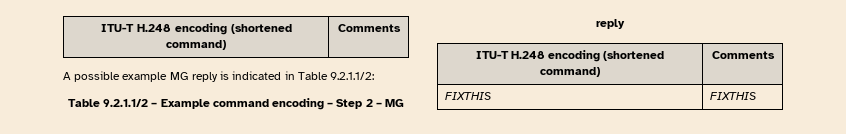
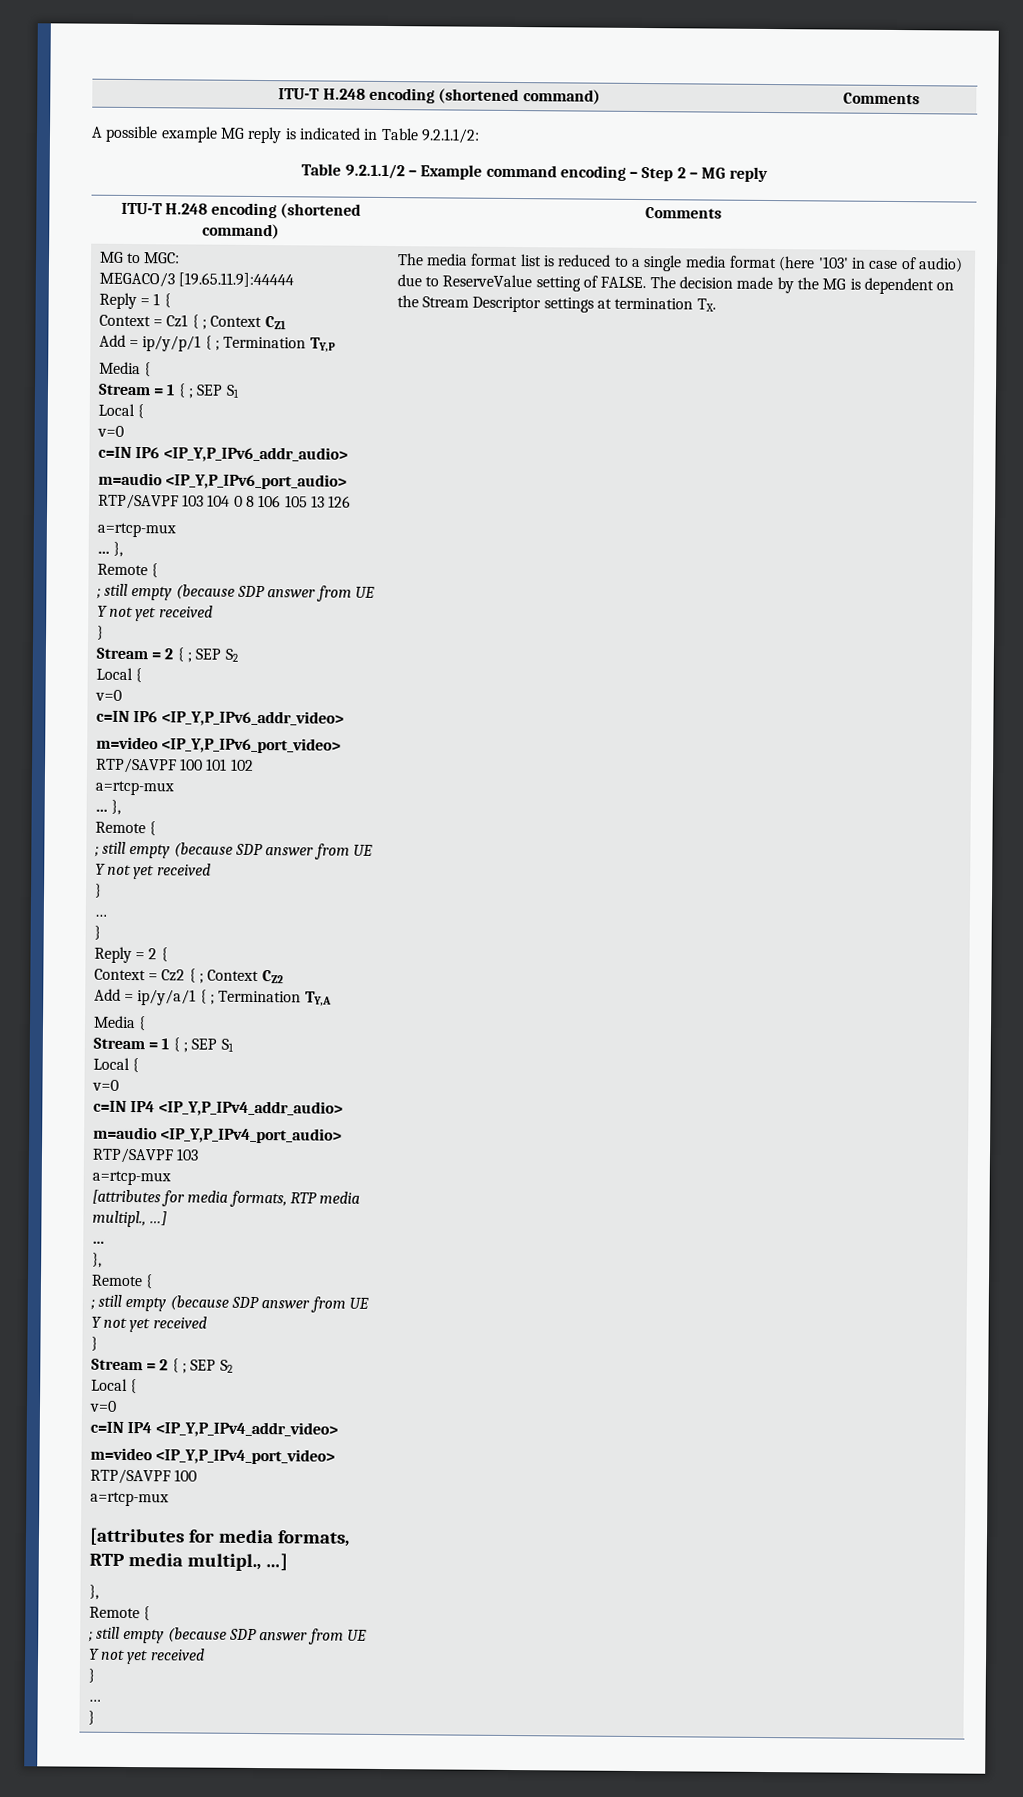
[445,92,492,100] [710,92,757,100] FIXTHIS | FIXTHIS -> [98,251,181,264] [98,271,295,288] [98,292,171,310] [98,314,286,330] [98,334,336,353] [98,361,152,377] [97,383,240,399] [97,403,145,419] [96,425,124,437] [97,446,349,463] [97,472,348,490] [97,493,352,510] [96,522,176,538] [96,541,124,557] [96,563,159,578] [95,583,376,602] [96,605,213,622] [96,625,104,640] [95,647,238,663] [95,667,143,683] [94,689,122,701] [95,710,345,727] [95,736,342,754] [94,757,254,774] [94,780,174,796] [94,799,122,815] [94,821,157,836] [93,841,374,860] [94,863,211,880] [93,883,102,898] [93,914,107,917] [93,925,101,940] [93,946,168,964] [93,968,284,984] [93,988,332,1007] [92,1015,147,1031] [92,1037,234,1053] [92,1057,140,1073] [91,1079,119,1091] [92,1100,344,1117] [92,1126,343,1144] [91,1147,200,1164] [91,1170,171,1186] [91,1189,361,1208] [91,1210,168,1228] [91,1240,105,1244] [91,1252,102,1268] [90,1274,154,1289] [89,1294,370,1313] [90,1316,207,1333] [90,1336,98,1351] [90,1358,233,1374] [90,1378,138,1394] [88,1400,117,1412] [89,1421,339,1438] [89,1447,336,1465] [89,1468,198,1485] [89,1491,169,1507] [88,1527,350,1547] [88,1553,288,1572] [88,1584,99,1600] [88,1606,151,1621] [87,1626,368,1645] [88,1648,205,1665] [87,1668,95,1683] [87,1699,101,1702] [87,1710,95,1725] [396,253,963,273] [396,274,955,295] [396,295,716,313] MG to MGC: // MEGACO/3 [19.65.11.9]:44444 // Reply = 1 { // Context = Cz1 { ; Context CZ1 // Add = ip/y/p/1 { ; Termination TY,P // Media { // Stream = 1 { ; SEP S1 // Local { // v=0 // c=IN IP6 <IP_Y,P_IPv6_addr_audio> // m=audio <IP_Y,P_IPv6_port_audio> RTP/SAVPF 103 104 0 8 106 105 13 126 // a=rtcp-mux // … }, // Remote { // ; still empty (because SDP answer from UE Y not yet received // } // Stream = 2 { ; SEP S2 // Local { // v=0 // c=IN IP6 <IP_Y,P_IPv6_addr_video> // m=video <IP_Y,P_IPv6_port_video> RTP/SAVPF 100 101 102 // a=rtcp-mux // … }, // Remote { // ; still empty (because SDP answer from UE Y not yet received // } // … // } // Reply = 2 { // Context = Cz2 { ; Context CZ2 // Add = ip/y/a/1 { ; Termination TY,A // Media { // Stream = 1 { ; SEP S1 // Local { // v=0 // c=IN IP4 <IP_Y,P_IPv4_addr_audio> // m=audio <IP_Y,P_IPv4_port_audio> RTP/SAVPF 103 // a=rtcp-mux // [attributes for media formats, RTP media multipl., …] // … // }, // Remote { // ; still empty (because SDP answer from UE Y not yet received // } // Stream = 2 { ; SEP S2 // Local { // v=0 // c=IN IP4 <IP_Y,P_IPv4_addr_video> // m=video <IP_Y,P_IPv4_port_video> RTP/SAVPF 100 // a=rtcp-mux // [attributes for media formats, RTP media multipl., …] // }, // Remote { // ; still empty (because SDP answer from UE Y not yet received // } // … // } | The media format list is reduced to a single media format (here '103' in case of audio) due to ReserveValue setting of FALSE. The decision made by the MG is dependent on the Stream Descriptor settings at termination TX.

